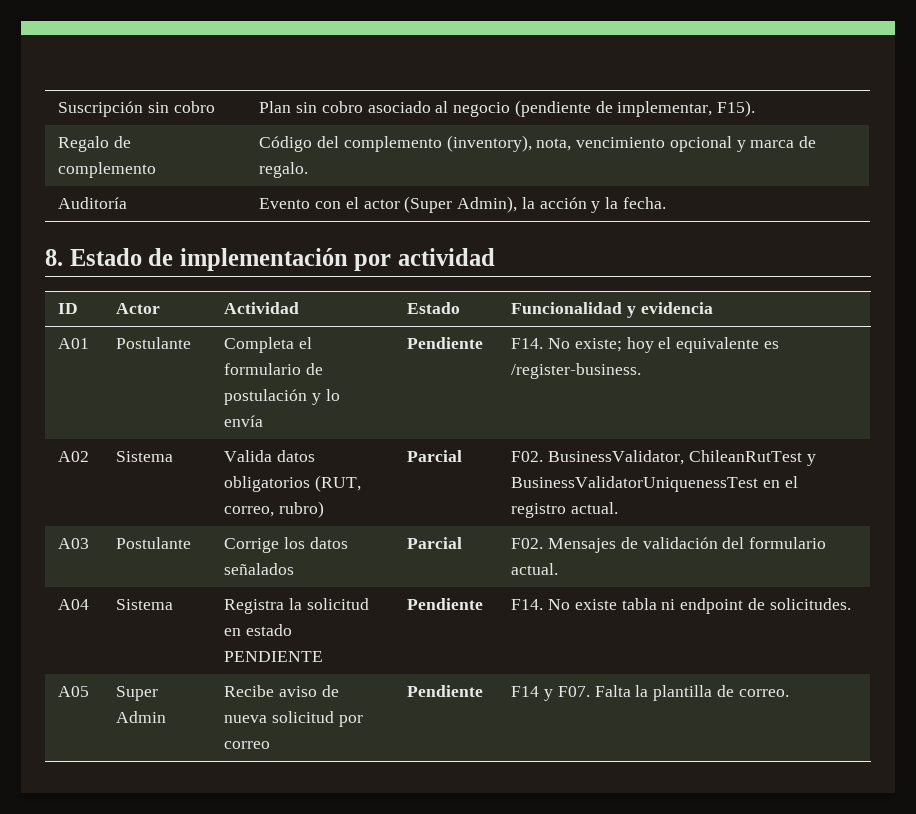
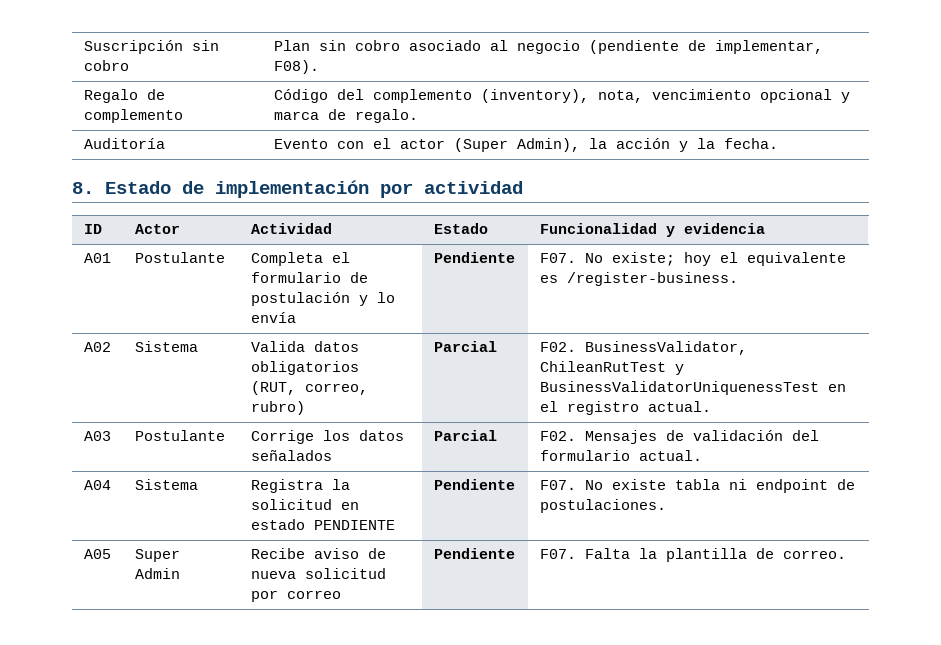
[717,100,756,117] F15). -> [273,60,319,74] F08).
[511,338,544,349] F14. -> [539,253,576,263] F07.
[511,599,544,610] F14. -> [539,480,576,490] F07.
[769,598,851,610] solicitudes. -> [539,499,666,513] postulaciones.
[511,686,554,701] F14 y -> (515, 553) none

